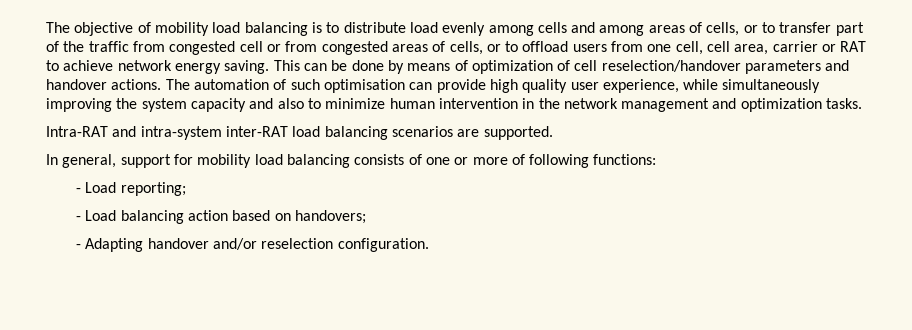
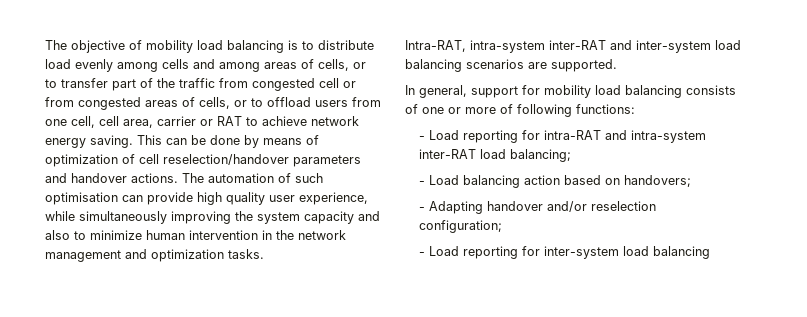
[46,126,288,140] Intra-RAT and intra-system inter-RAT -> [405,40,711,53] Intra-RAT, intra-system inter-RAT and inter-system
[120,182,186,196] reporting; -> [462,130,706,143] [418,149,571,162] reporting for intra-RAT and intra-system inter-RAT load balancing;
[337,238,429,252] configuration. -> [418,220,502,233] [418,246,710,259] configuration; // - Load reporting for inter-system load balancing

